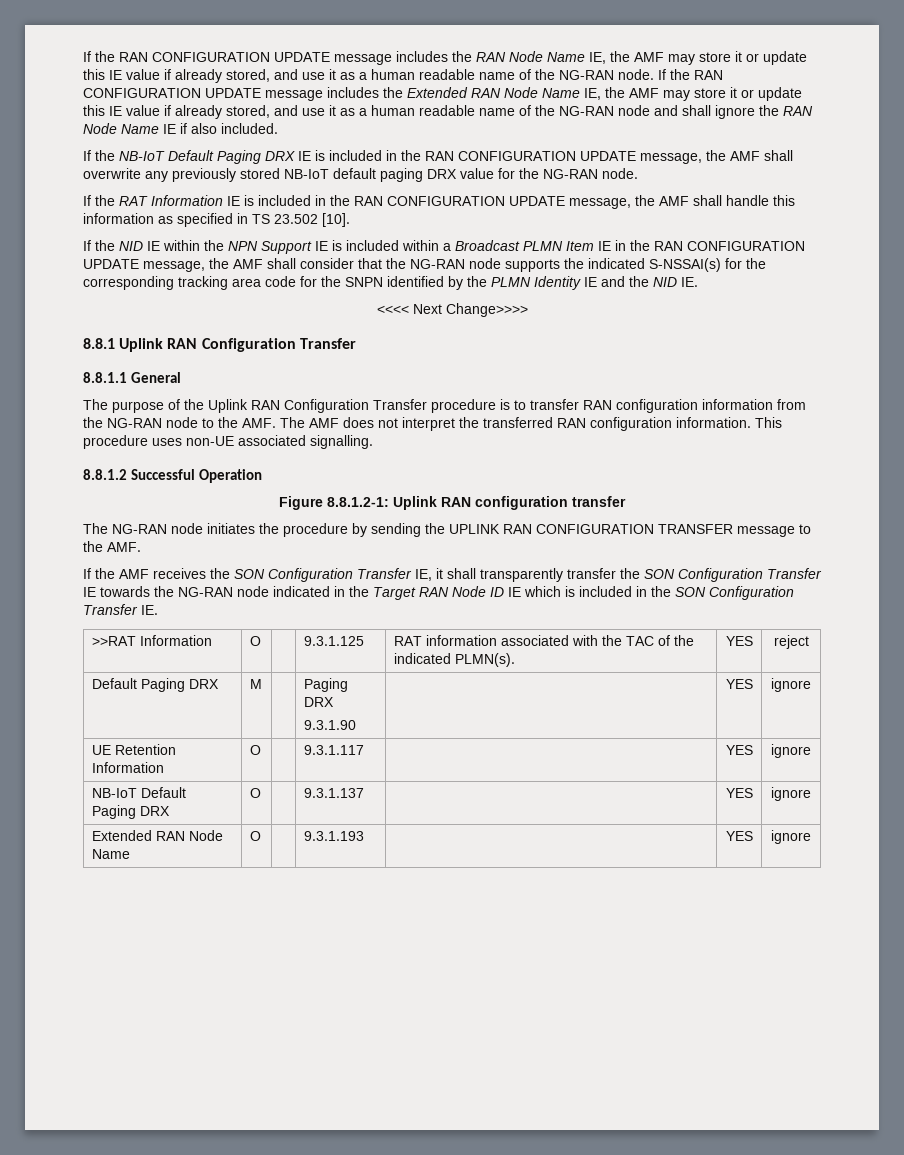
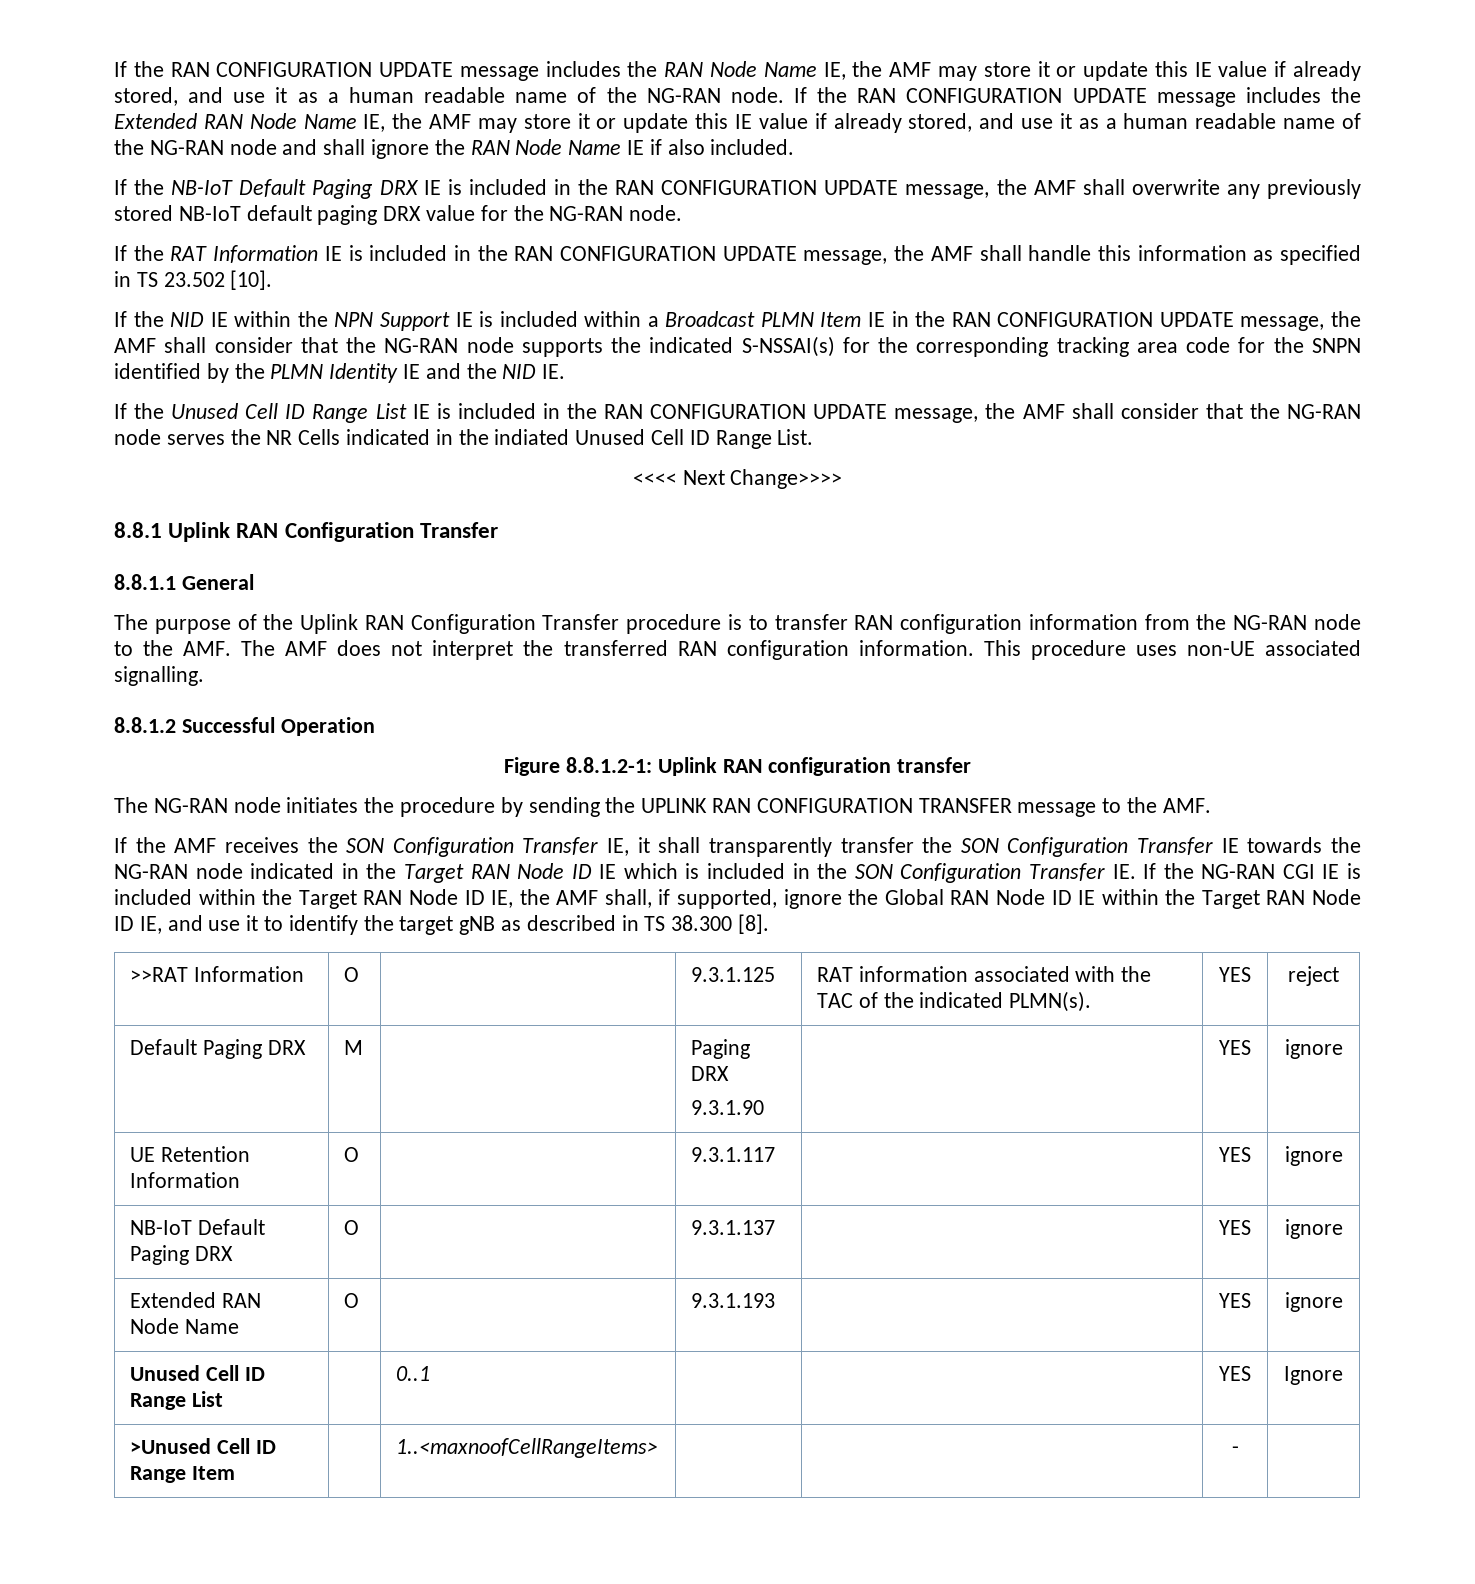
(698, 282) none -> [114,403,1361,423] [114,429,814,449] // If the Unused Cell ID Range List IE is included in the RAN CONFIGURATION UPDATE message, the AMF shall consider that the NG-RAN node serves the NR Cells indicated in the indiated Unused Cell ID Range List.
(158, 610) none -> [1143,863,1361,879] [114,889,1361,909] [114,914,770,935] If the NG-RAN CGI IE is included within the Target RAN Node ID IE, the AMF shall, if supported, ignore the Global RAN Node ID IE within the Target RAN Node ID IE, and use it to identify the target gNB as described in TS 38.300 [8].
(811, 837) none -> [130,1365,265,1381] [130,1391,223,1410] [396,1366,431,1381] [1219,1366,1251,1381] [1284,1366,1343,1385] [130,1438,276,1454] [130,1466,235,1483] [396,1438,659,1458] [1231,1446,1239,1454] // Unused Cell ID Range List | | 0..1 | | | YES | Ignore // >Unused Cell ID Range Item | | 1..<maxnoofCellRangeItems> | | | - |

